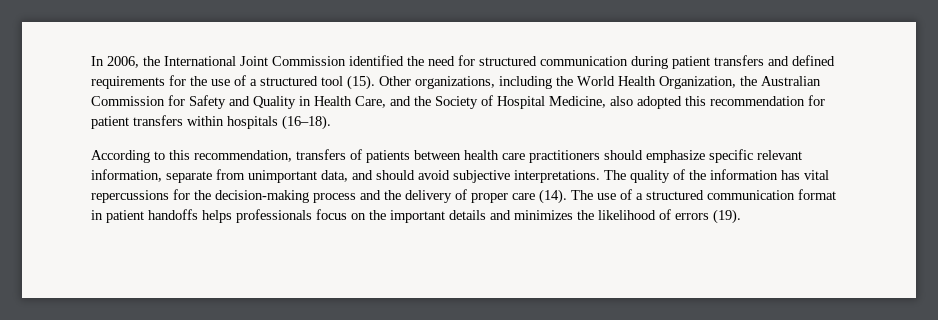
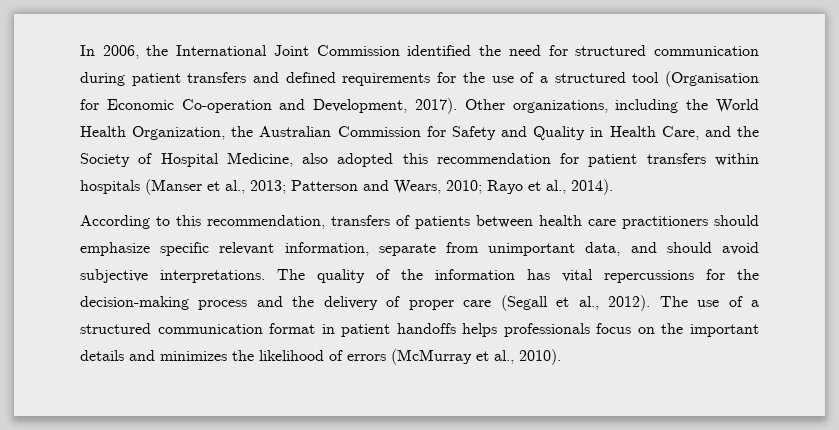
[347,75,375,90] (15). -> [665,71,759,87] [80,98,458,114] (Organisation for Economic Co-operation and Development, 2017).
[282,115,331,130] (16–18). -> [145,179,613,195] (Manser et al., 2013; Patterson and Wears, 2010; Rayo et al., 2014).
[539,189,567,204] (14). -> [500,295,651,311] (Segall et al., 2012).
[713,209,741,224] (19). -> [391,349,561,365] (McMurray et al., 2010).

